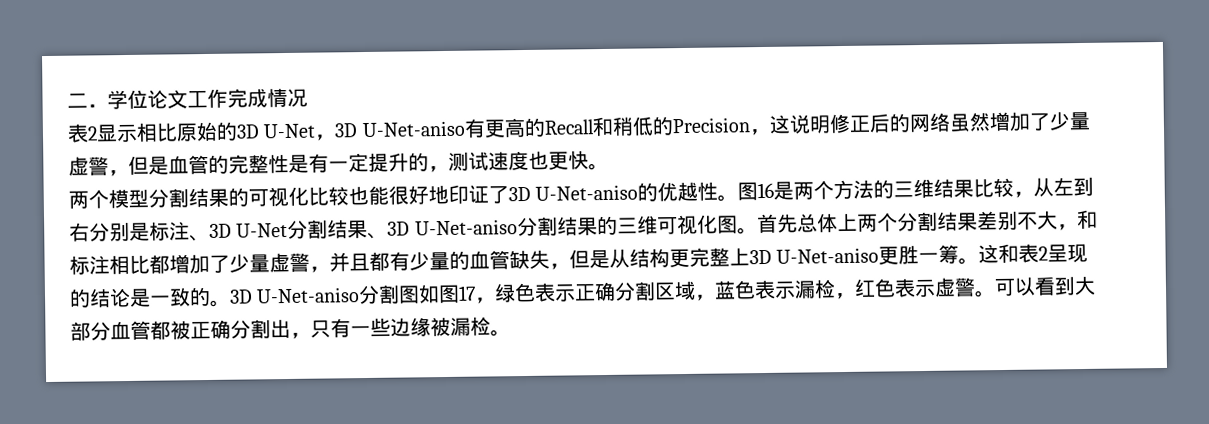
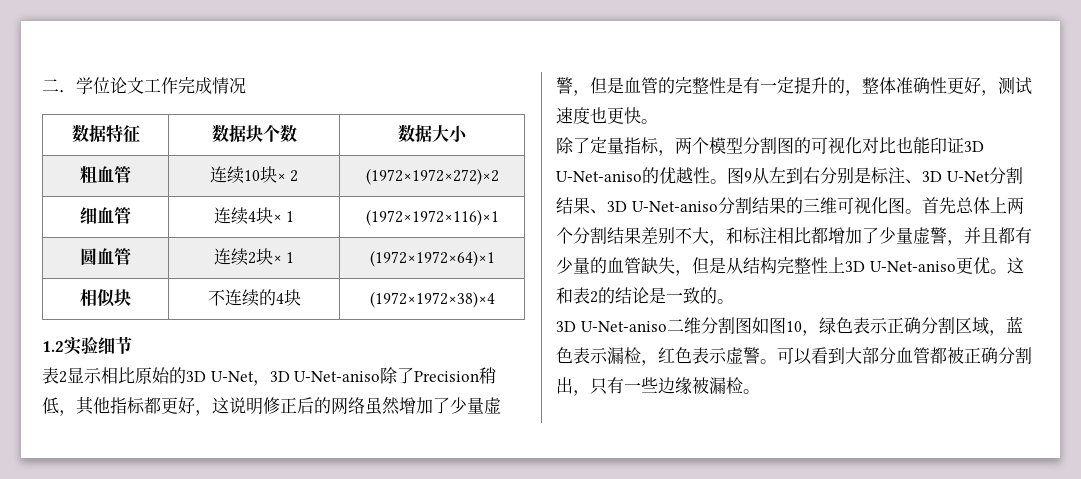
(308, 97) none -> [71,124,140,143] [211,124,297,143] [398,124,468,143] [80,166,131,183] [209,166,299,184] [365,168,499,185] [80,207,131,224] [213,207,295,225] [365,209,499,226] [80,248,131,265] [213,248,295,266] [369,250,495,267] [80,289,131,307] [207,289,301,307] [369,291,495,308] [42,336,132,355] // 数据特征 | 数据块个数 | 数据大小 // 粗血管 | 连续10块× 2 | (1972×1972×272)×2 // 细血管 | 连续4块× 1 | (1972×1972×116)×1 // 圆血管 | 连续2块× 1 | (1972×1972×64)×1 // 相似块 | 不连续的4块 | (1972×1972×38)×4 // 1.2实验细节
[463,116,751,138] 有更高的Recall和稍低的Precision -> [380,367,498,384] [42,396,195,416] 除了Precision稍低，其他指标都更好
(449, 169) none -> [862,77,998,96] 整体准确性更好，
(609, 166) none -> [556,137,675,156] 除了定量指标，
[188,187,229,208] 结果 -> [777,137,794,154] 图
[308,184,509,206] 比较也能很好地印证了 -> [862,137,964,154] 对比也能印证
[757,177,1035,200] 16是两个方法的三维结果比较， -> [744,171,752,182] 9
[669,247,730,268] 更完整 -> [777,257,828,274] 完整性
[898,244,960,265] 胜一筹 -> [972,257,990,274] 优
[1047,243,1089,264] 呈现 -> (598, 297) none
[229,287,361,304] 3D U-Net-aniso -> [556,317,701,334] // 3D U-Net-aniso二维
[458,285,477,301] 17 -> [785,321,802,332] 10

